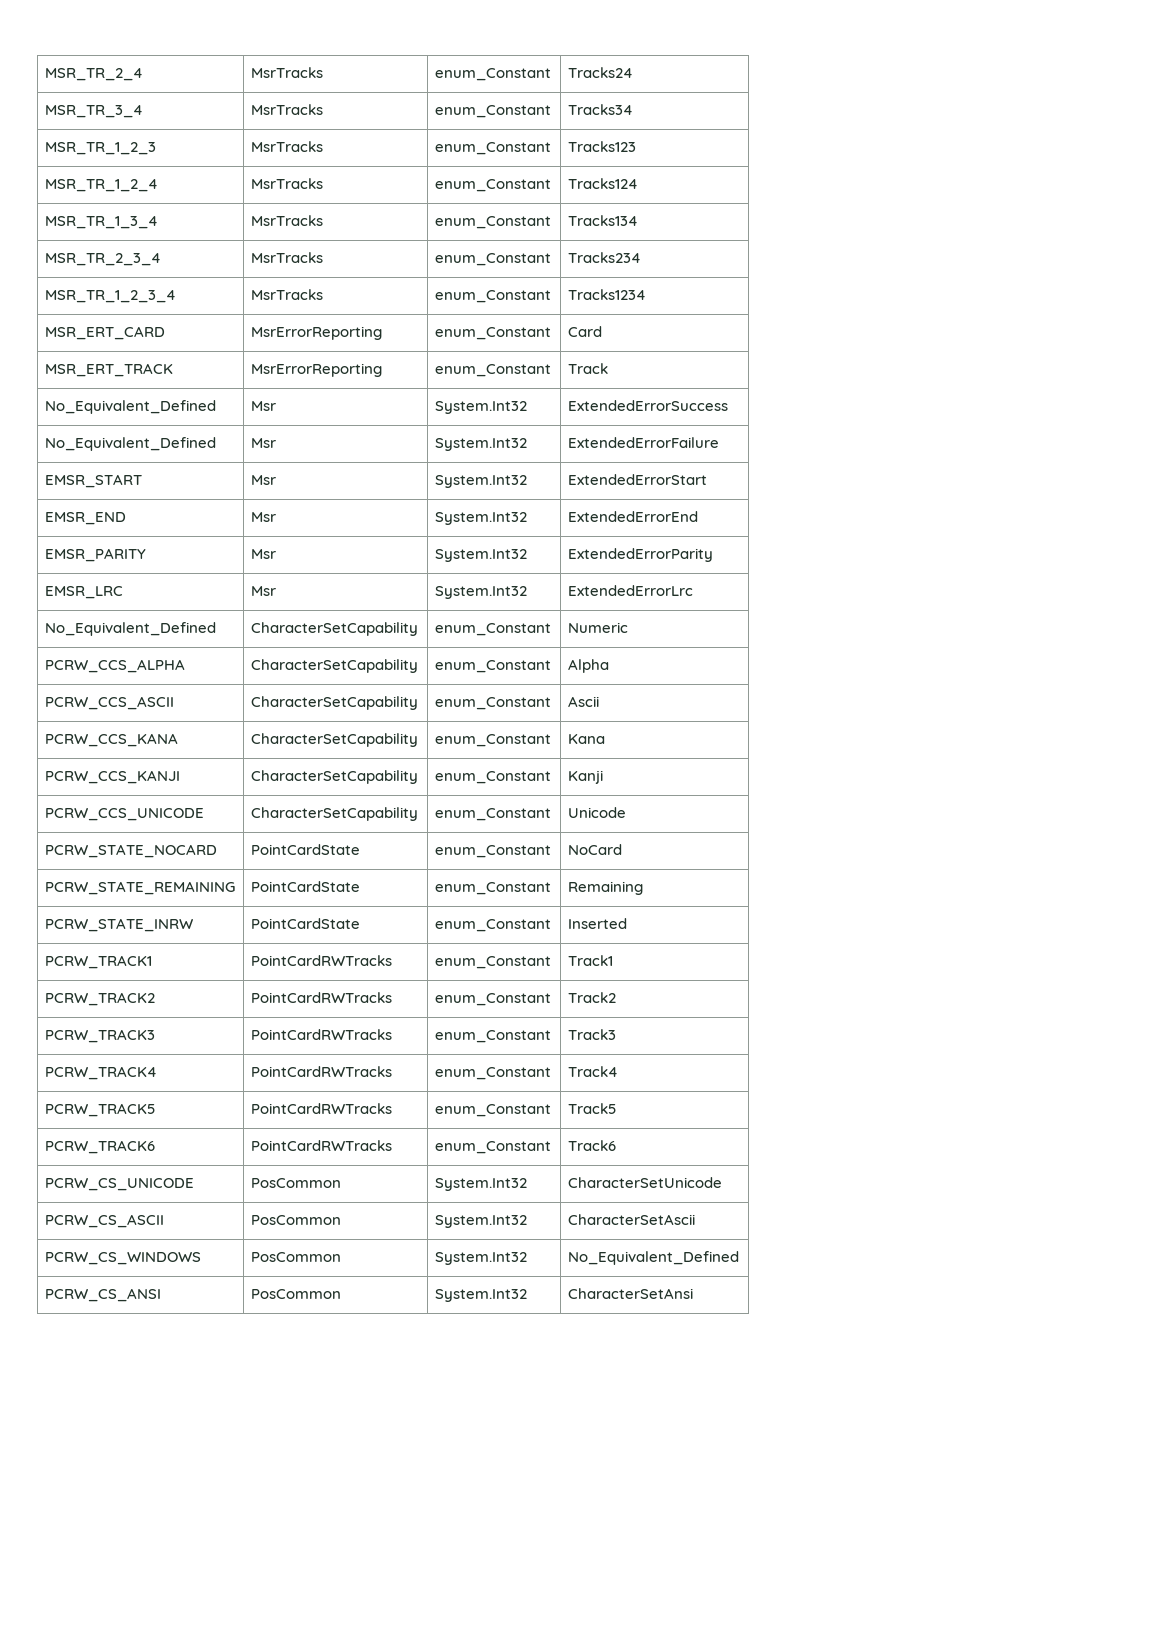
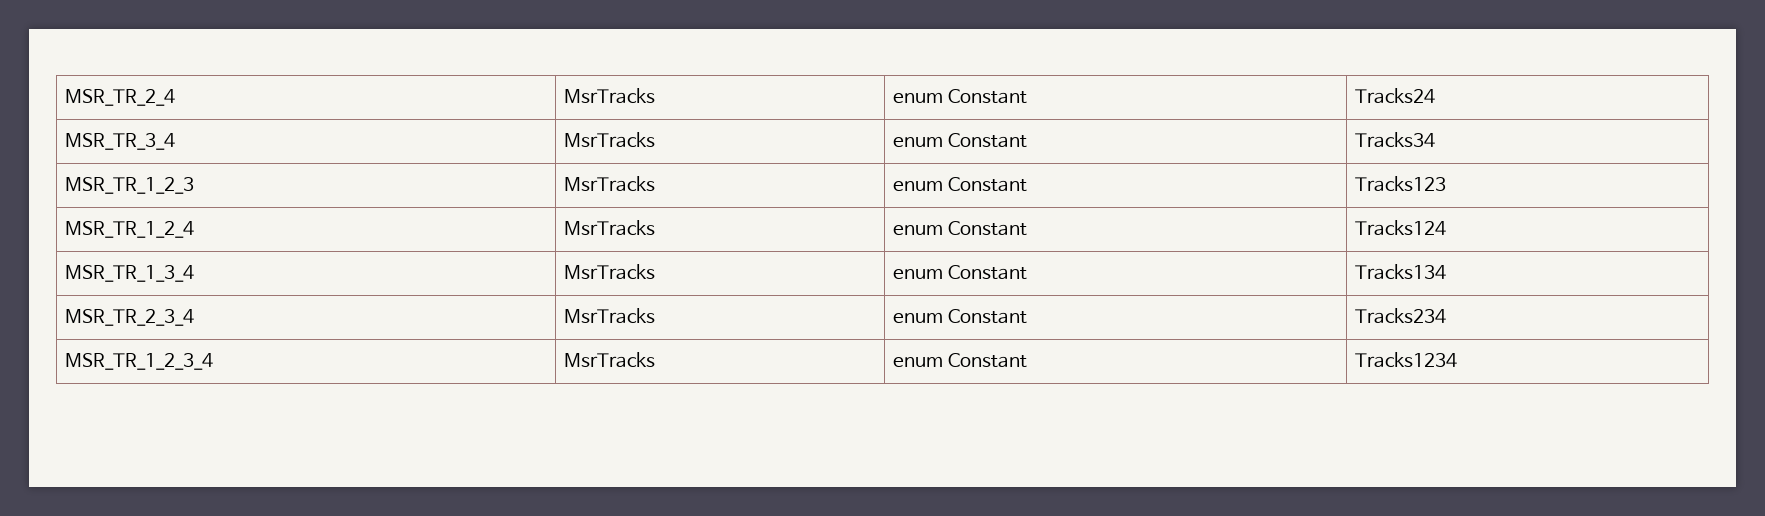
[434,68,551,81] enum_Constant -> [892,89,1027,104] enum Constant
[434,105,551,118] enum_Constant -> [892,133,1027,148] enum Constant
[434,142,551,155] enum_Constant -> [892,177,1027,192] enum Constant
[434,179,551,192] enum_Constant -> [892,221,1027,236] enum Constant
[434,216,551,229] enum_Constant -> [892,265,1027,280] enum Constant
[434,253,551,266] enum_Constant -> [892,309,1027,324] enum Constant
[434,290,551,303] enum_Constant -> [892,353,1027,368] enum Constant
[44,326,165,340] [250,326,382,340] [434,327,551,340] [567,326,602,337] [44,363,173,377] [250,363,382,377] [434,364,551,377] [567,363,608,374] [44,400,216,414] [250,401,276,411] [434,401,527,414] [567,400,728,411] [44,437,216,451] [250,438,276,448] [434,438,527,451] [567,437,719,448] [44,474,142,488] [250,475,276,485] [434,475,527,488] [567,474,707,485] [44,512,126,525] [250,512,276,522] [434,512,527,525] [567,511,698,522] [44,548,146,562] [250,549,276,559] [434,549,527,562] [567,548,713,562] [44,586,123,599] [250,586,276,596] [434,586,527,599] [567,585,693,596] [44,622,216,636] [250,622,418,636] [434,623,551,636] [567,622,628,633] [44,659,185,673] [250,659,418,673] [434,660,551,673] [567,659,609,673] [44,696,174,710] [250,696,418,710] [434,697,551,710] [567,696,599,707] [44,733,178,747] [250,733,418,747] [434,734,551,747] [567,734,605,744] [44,770,180,784] [250,770,418,784] [434,771,551,784] [567,770,603,784] [44,808,204,821] [250,807,418,821] [434,808,551,821] [567,807,626,818] [44,844,217,858] [250,844,360,855] [434,845,551,858] [567,844,622,855] [44,881,235,895] [250,881,360,892] [434,882,551,895] [567,881,643,895] [44,918,193,932] [250,918,360,929] [434,919,551,932] [567,918,627,929] [44,955,152,969] [250,955,392,966] [434,956,551,969] [567,955,613,966] [44,992,155,1006] [250,992,392,1003] [434,993,551,1006] [567,992,616,1003] [44,1029,155,1043] [250,1029,392,1040] [434,1030,551,1043] [567,1029,616,1040] [44,1066,157,1080] [250,1066,392,1077] [434,1067,551,1080] [567,1066,618,1077] [44,1103,156,1117] [250,1103,392,1114] [434,1104,551,1117] [567,1103,617,1114] [44,1140,155,1154] [250,1140,392,1151] [434,1141,551,1154] [567,1140,616,1151] [44,1178,194,1191] [250,1178,341,1188] [434,1178,527,1191] [567,1177,722,1188] [44,1214,164,1228] [250,1215,341,1225] [434,1215,527,1228] [567,1214,695,1225] [44,1252,201,1265] [250,1252,341,1262] [434,1252,527,1265] [567,1251,739,1265] [44,1288,161,1302] [250,1289,341,1299] [434,1289,527,1302] [567,1288,693,1299] // MSR_ERT_CARD | MsrErrorReporting | enum_Constant | Card // MSR_ERT_TRACK | MsrErrorReporting | enum_Constant | Track // No_Equivalent_Defined | Msr | System.Int32 | ExtendedErrorSuccess // No_Equivalent_Defined | Msr | System.Int32 | ExtendedErrorFailure // EMSR_START | Msr | System.Int32 | ExtendedErrorStart // EMSR_END | Msr | System.Int32 | ExtendedErrorEnd // EMSR_PARITY | Msr | System.Int32 | ExtendedErrorParity // EMSR_LRC | Msr | System.Int32 | ExtendedErrorLrc // No_Equivalent_Defined | CharacterSetCapability | enum_Constant | Numeric // PCRW_CCS_ALPHA | CharacterSetCapability | enum_Constant | Alpha // PCRW_CCS_ASCII | CharacterSetCapability | enum_Constant | Ascii // PCRW_CCS_KANA | CharacterSetCapability | enum_Constant | Kana // PCRW_CCS_KANJI | CharacterSetCapability | enum_Constant | Kanji // PCRW_CCS_UNICODE | CharacterSetCapability | enum_Constant | Unicode // PCRW_STATE_NOCARD | PointCardState | enum_Constant | NoCard // PCRW_STATE_REMAINING | PointCardState | enum_Constant | Remaining // PCRW_STATE_INRW | PointCardState | enum_Constant | Inserted // PCRW_TRACK1 | PointCardRWTracks | enum_Constant | Track1 // PCRW_TRACK2 | PointCardRWTracks | enum_Constant | Track2 // PCRW_TRACK3 | PointCardRWTracks | enum_Constant | Track3 // PCRW_TRACK4 | PointCardRWTracks | enum_Constant | Track4 // PCRW_TRACK5 | PointCardRWTracks | enum_Constant | Track5 // PCRW_TRACK6 | PointCardRWTracks | enum_Constant | Track6 // PCRW_CS_UNICODE | PosCommon | System.Int32 | CharacterSetUnicode // PCRW_CS_ASCII | PosCommon | System.Int32 | CharacterSetAscii // PCRW_CS_WINDOWS | PosCommon | System.Int32 | No_Equivalent_Defined // PCRW_CS_ANSI | PosCommon | System.Int32 | CharacterSetAnsi -> (1457, 360) none

